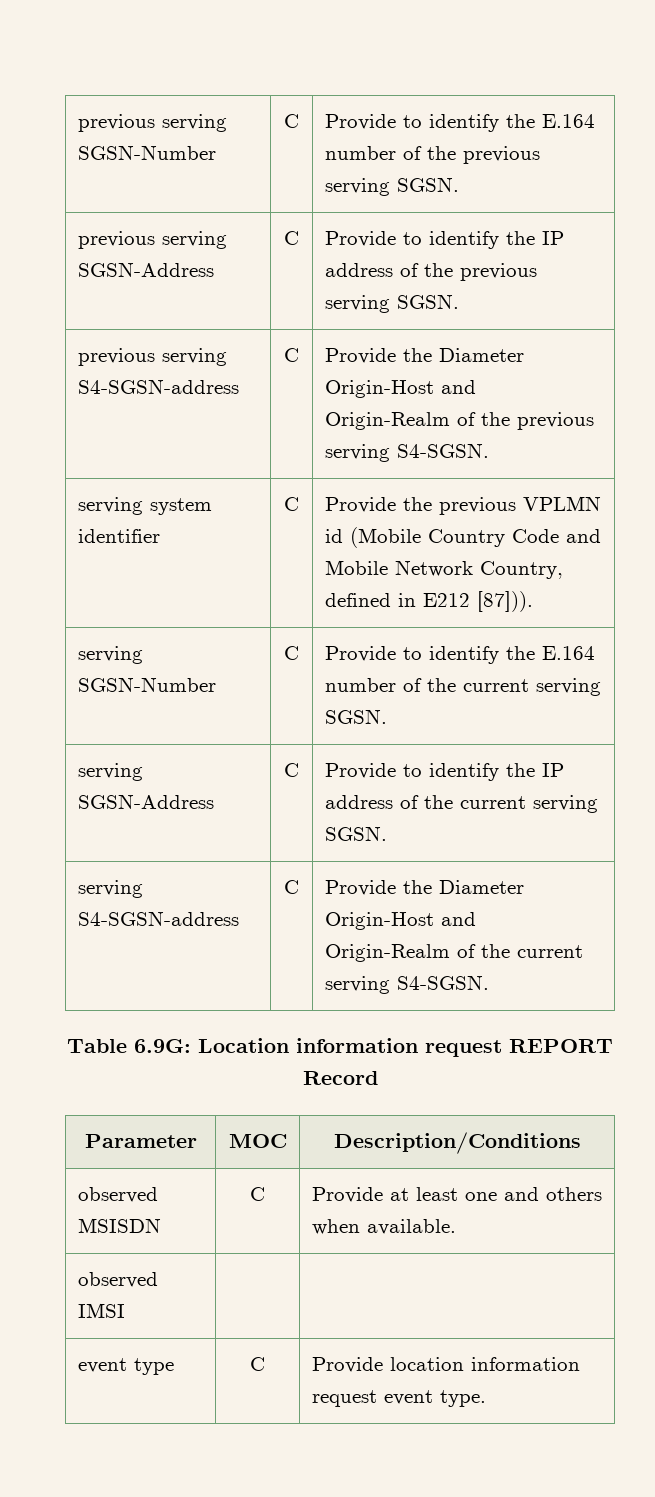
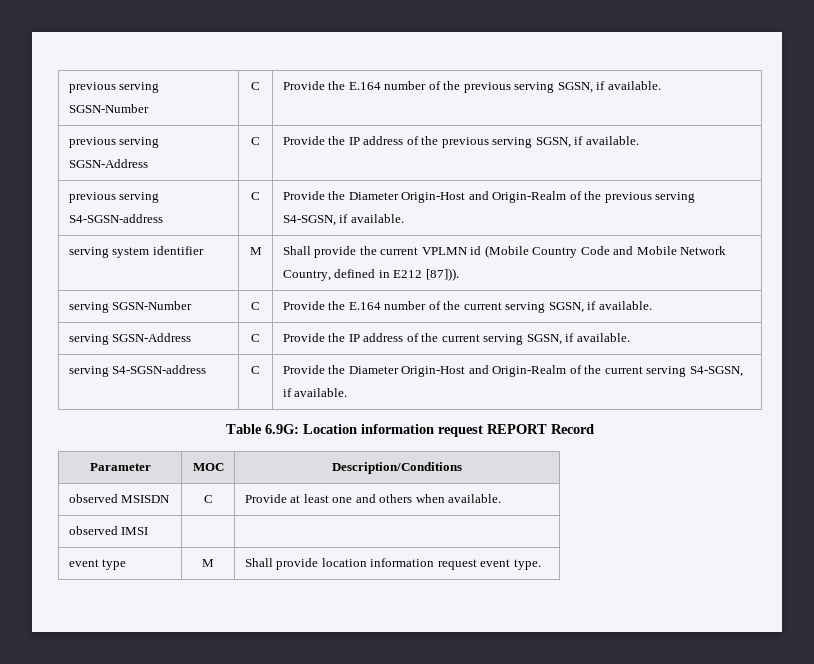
[402,114,499,132] to identify -> (325, 85) none
[396,177,459,192] SGSN. -> [557,81,661,93] SGSN, if available.
[402,231,499,249] to identify -> (325, 140) none
[396,294,459,309] SGSN. -> [535,136,639,148] SGSN, if available.
[396,443,489,458] S4-SGSN. -> [282,214,404,226] S4-SGSN, if available.
[284,497,299,511] [324,497,516,515] C | Provide the previous -> [249,247,262,255] [282,246,419,258] M | Shall provide the current
[402,646,499,664] to identify -> (325, 305) none
[324,709,387,724] [77,763,143,781] [77,794,214,809] [284,763,299,777] [324,763,499,781] SGSN. // serving SGSN-Address | C | Provide to identify -> [548,301,652,313] [68,333,192,345] [251,334,260,342] [282,333,325,342] SGSN, if available. // serving SGSN-Address | C | Provide
[324,826,387,841] SGSN. -> [526,333,630,345] SGSN, if available.
[396,975,489,990] S4-SGSN. -> [689,366,743,377] [282,388,348,397] S4-SGSN, if available.
[250,1357,265,1371] [311,1357,383,1373] C | Provide -> [201,559,214,567] [244,558,319,570] M | Shall provide

